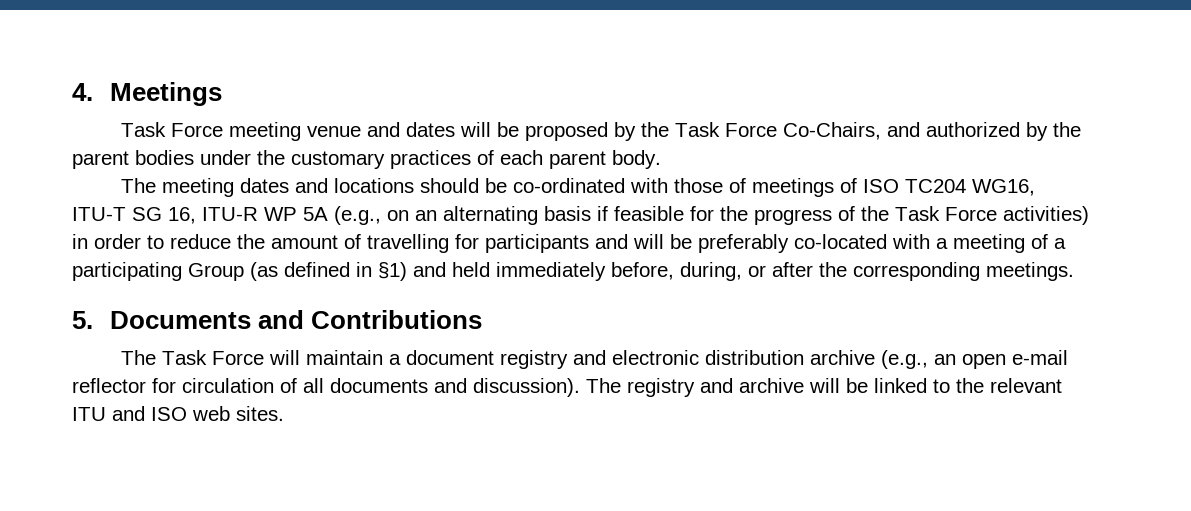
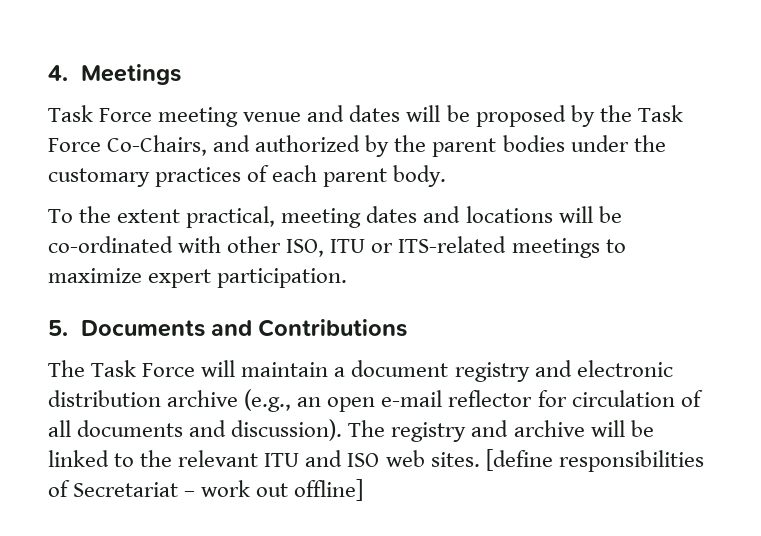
[121,178,157,193] The -> [48,206,276,228] To the extent practical,
[420,178,480,193] should -> [558,206,593,223] will
[674,178,1036,197] [72,206,1089,225] [72,234,1066,253] [72,262,1074,281] those of meetings of ISO TC204 WG16, ITU-T SG 16, ITU-R WP 5A (e.g., on an alternating basis if feasible for the progress of the Task Force activities) in order to reduce the amount of travelling for participants and will be preferably co-located with a meeting of a participating Group (as defined in §1) and held immediately before, during, or after the corresponding meetings. -> [227,236,626,258] [48,268,348,288] other ISO, ITU or ITS-related meetings to maximize expert participation.
(284, 413) none -> [485,449,704,472] [48,479,364,501] [define responsibilities of Secretariat – work out offline]

